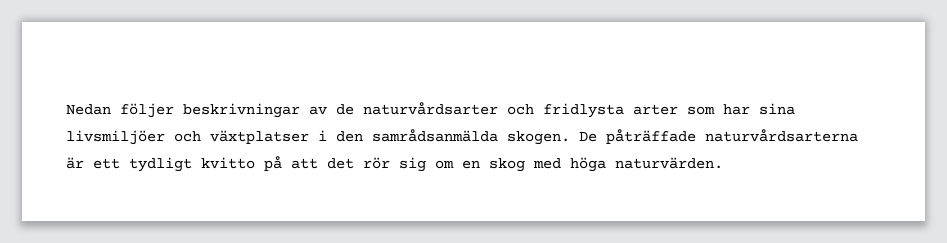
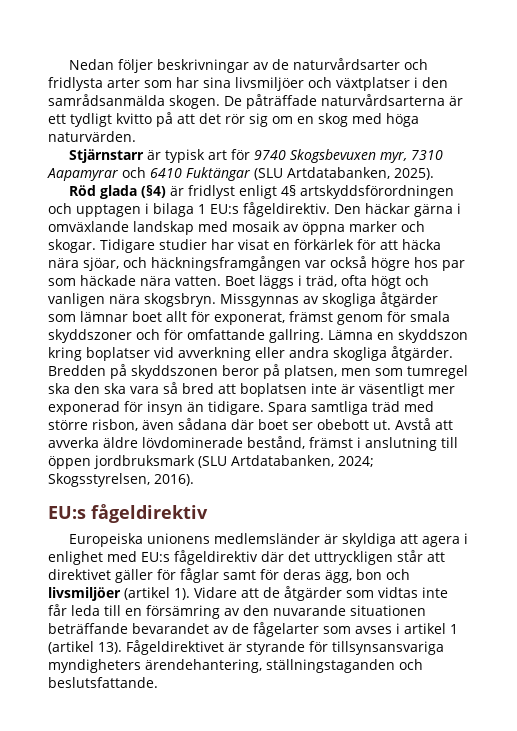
(723, 163) none -> [68,149,443,163] [47,167,434,181] [68,185,454,199] [48,202,461,217] [48,221,425,235] [48,239,441,253] [48,256,465,271] [48,275,429,289] [48,292,438,307] [48,311,450,325] [48,329,468,343] [48,346,453,361] [48,364,468,379] [48,382,455,397] [48,401,434,415] [48,418,453,431] [48,436,458,451] [48,455,374,469] [48,473,194,487] [48,504,208,523] [68,533,468,547] [48,550,445,565] [48,568,410,583] [48,586,448,601] [48,604,426,619] [48,622,458,637] [48,640,444,655] [48,659,423,673] [48,677,158,688] // Stjärnstarr är typisk art för 9740 Skogsbevuxen myr, 7310 Aapamyrar och 6410 Fuktängar (SLU Artdatabanken, 2025). // Röd glada (§4) är fridlyst enligt 4§ artskyddsförordningen och upptagen i bilaga 1 EU:s fågeldirektiv. Den häckar gärna i omväxlande landskap med mosaik av öppna marker och skogar. Tidigare studier har visat en förkärlek för att häcka nära sjöar, och häckningsframgången var också högre hos par som häckade nära vatten. Boet läggs i träd, ofta högt och vanligen nära skogsbryn. Missgynnas av skogliga åtgärder som lämnar boet allt för exponerat, främst genom för smala skyddszoner och för omfattande gallring. Lämna en skyddszon kring boplatser vid avverkning eller andra skogliga åtgärder. Bredden på skyddszonen beror på platsen, men som tumregel ska den ska vara så bred att boplatsen inte är väsentligt mer exponerad för insyn än tidigare. Spara samtliga träd med större risbon, även sådana där boet ser obebott ut. Avstå att avverka äldre lövdominerade bestånd, främst i anslutning till öppen jordbruksmark (SLU Artdatabanken, 2024; Skogsstyrelsen, 2016). // EU:s fågeldirektiv // Europeiska unionens medlemsländer är skyldiga att agera i enlighet med EU:s fågeldirektiv där det uttryckligen står att direktivet gäller för fåglar samt för deras ägg, bon och livsmiljöer (artikel 1). Vidare att de åtgärder som vidtas inte får leda till en försämring av den nuvarande situationen beträffande bevarandet av de fågelarter som avses i artikel 1 (artikel 13). Fågeldirektivet är styrande för tillsynsansvariga myndigheters ärendehantering, ställningstaganden och beslutsfattande.

